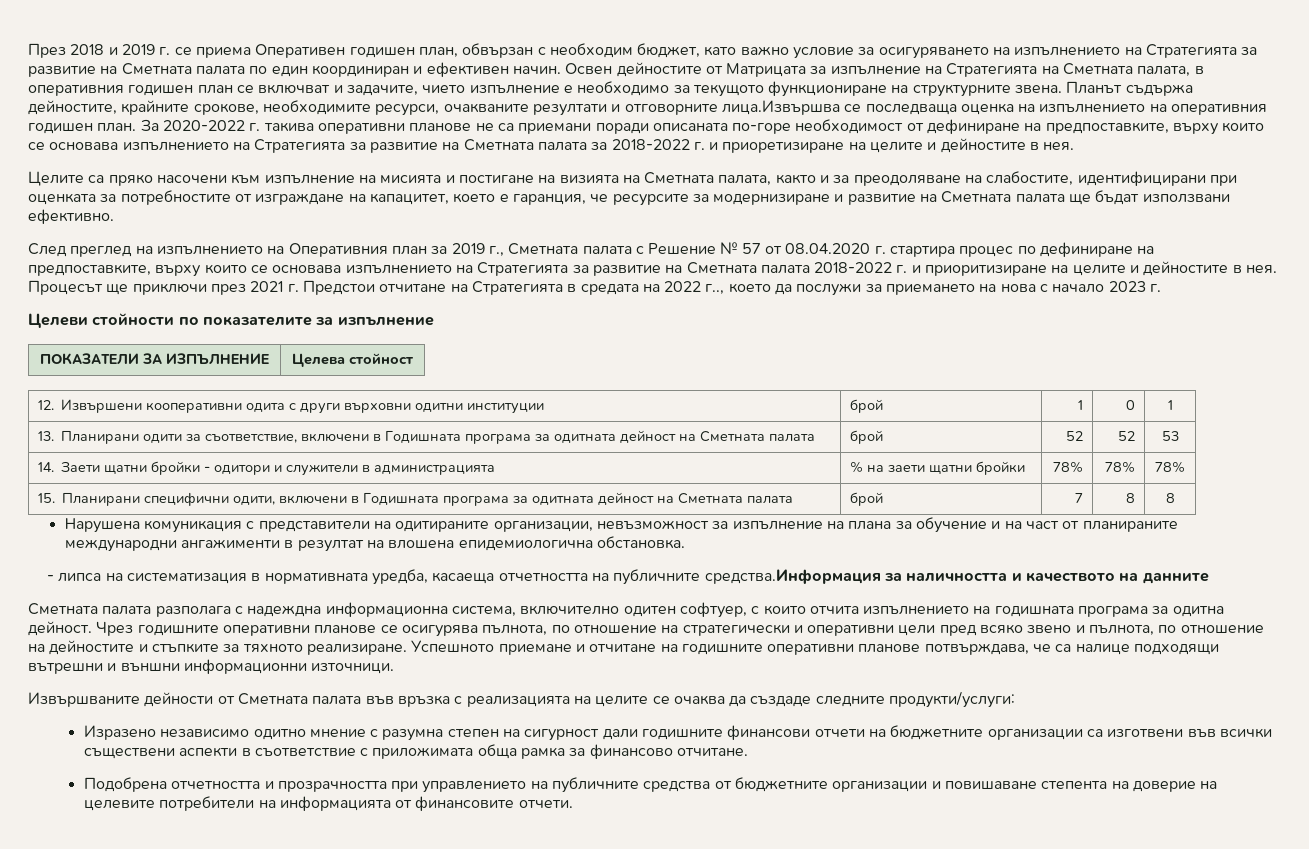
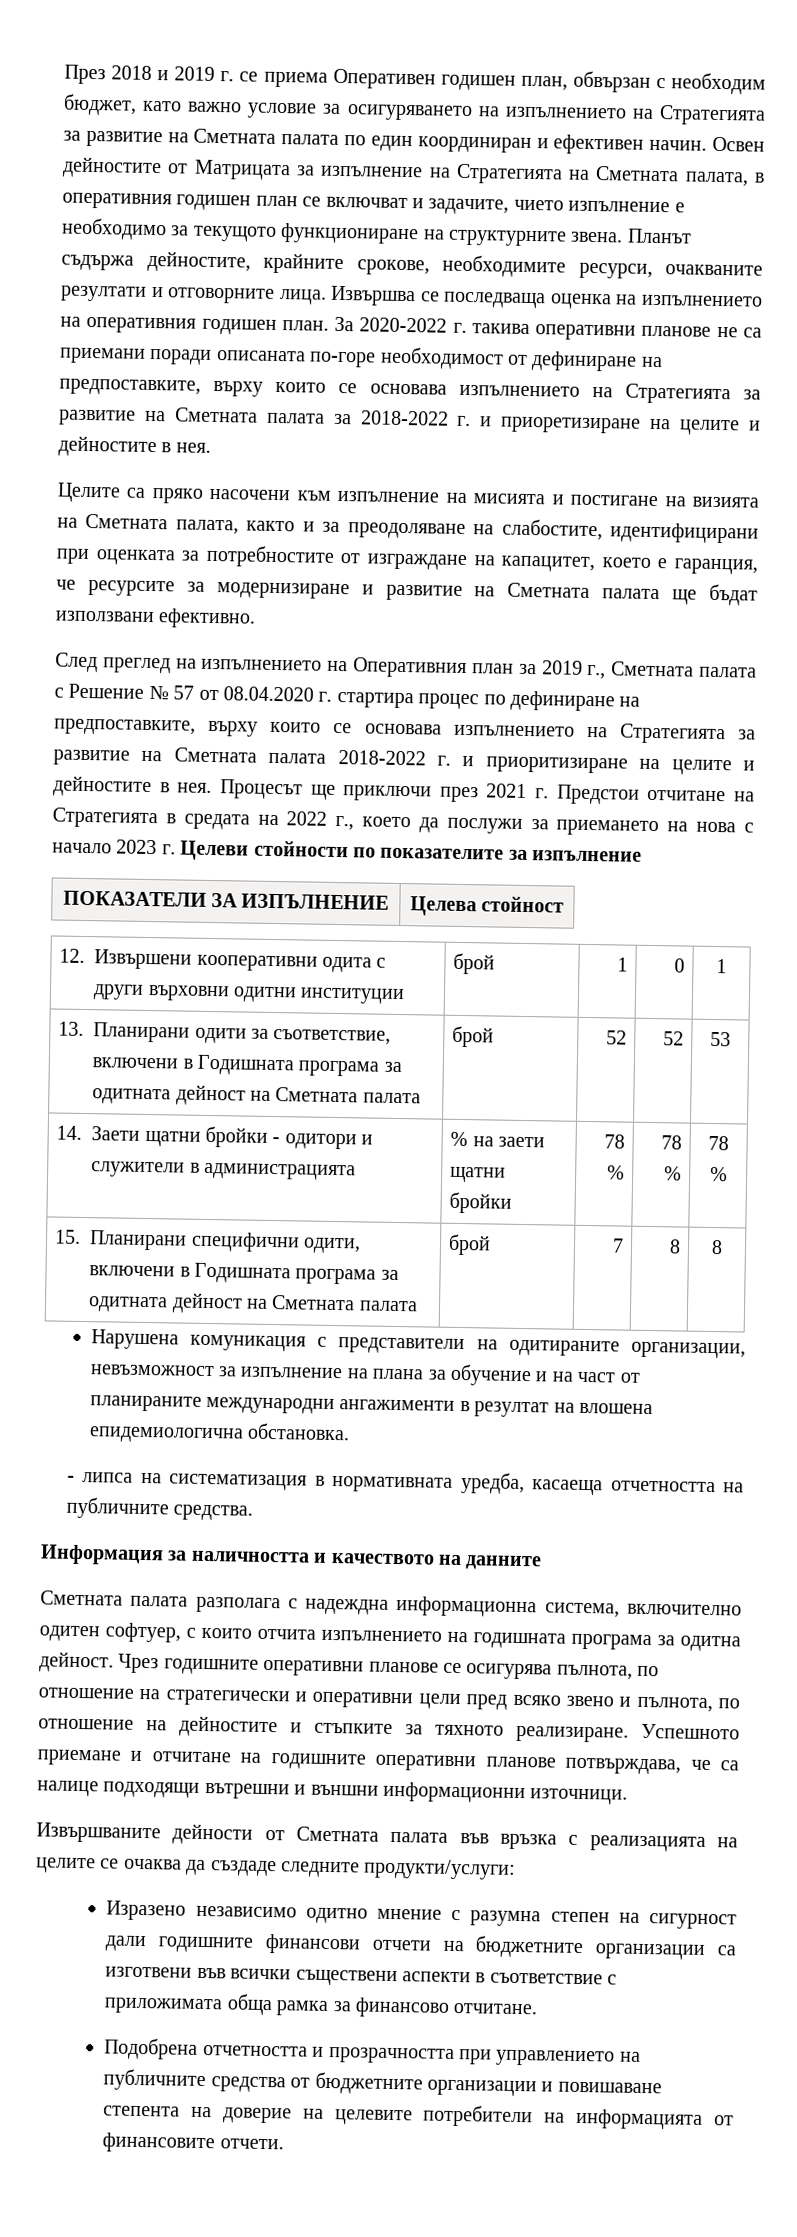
[720,100,840,115] лица.Извършва -> [278,285,417,307] лица. Извършва
[705,284,725,295] г.., -> [335,815,355,831] г.,
(1162, 288) // -> (176, 849) none
[1052,461,1083,473] [1104,461,1135,473] [1155,461,1185,473] 78% | 78% | 78% -> [603,1134,625,1149] [606,1165,625,1180] [660,1135,682,1150] [663,1166,682,1181] [708,1135,729,1151] [709,1166,728,1182] 78 % | 78 % | 78 %
[704,569,881,584] средства.Информация -> [173,1504,254,1521] [40,1544,164,1566] средства. // Информация

